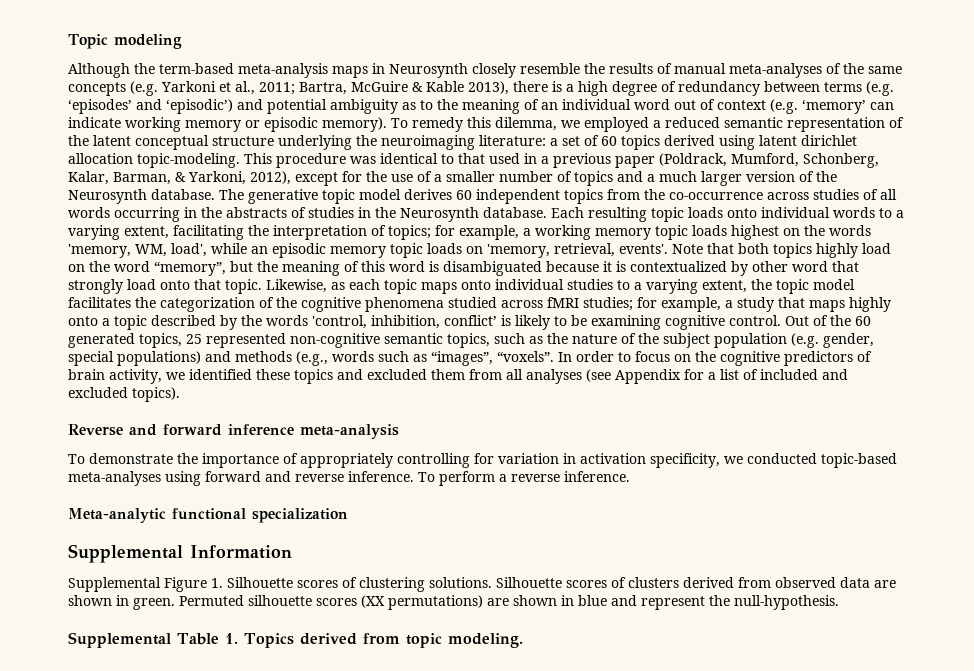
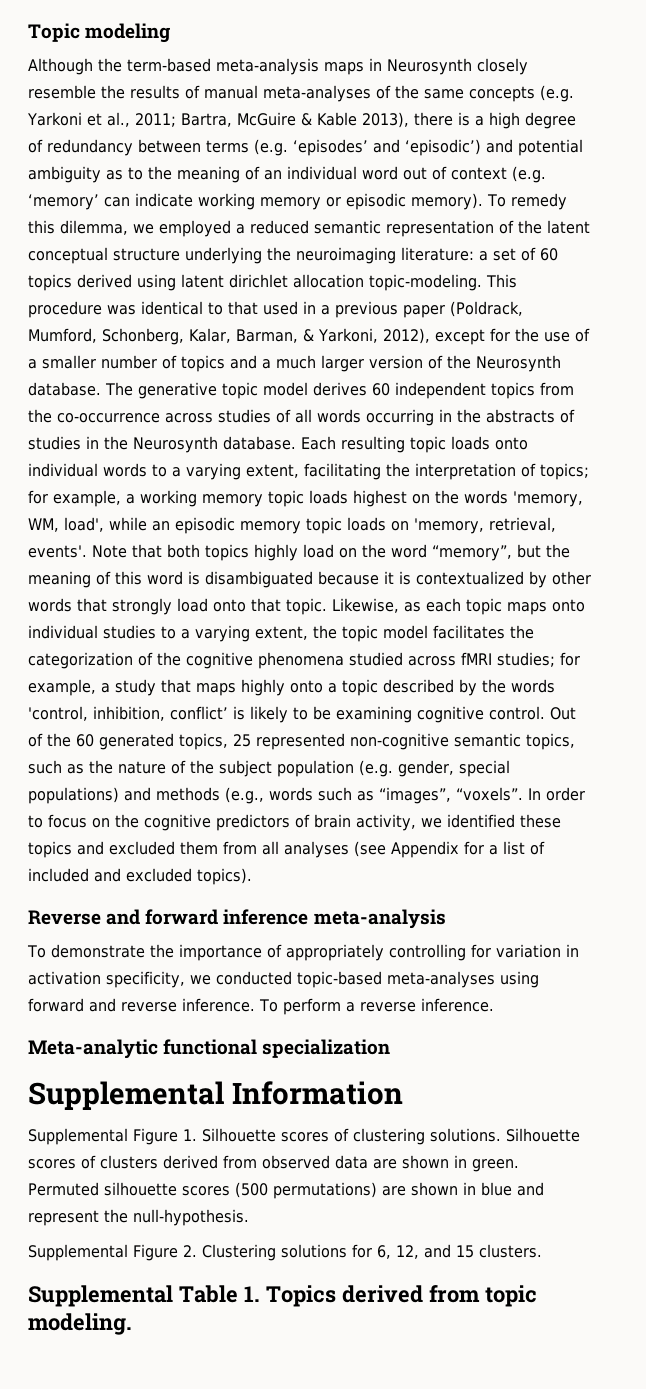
[792,261,828,272] word -> [28,598,72,612] words
[361,595,385,608] (XX -> [235,1182,268,1198] (500
(839, 602) none -> [28,1244,542,1261] // Supplemental Figure 2. Clustering solutions for 6, 12, and 15 clusters.

